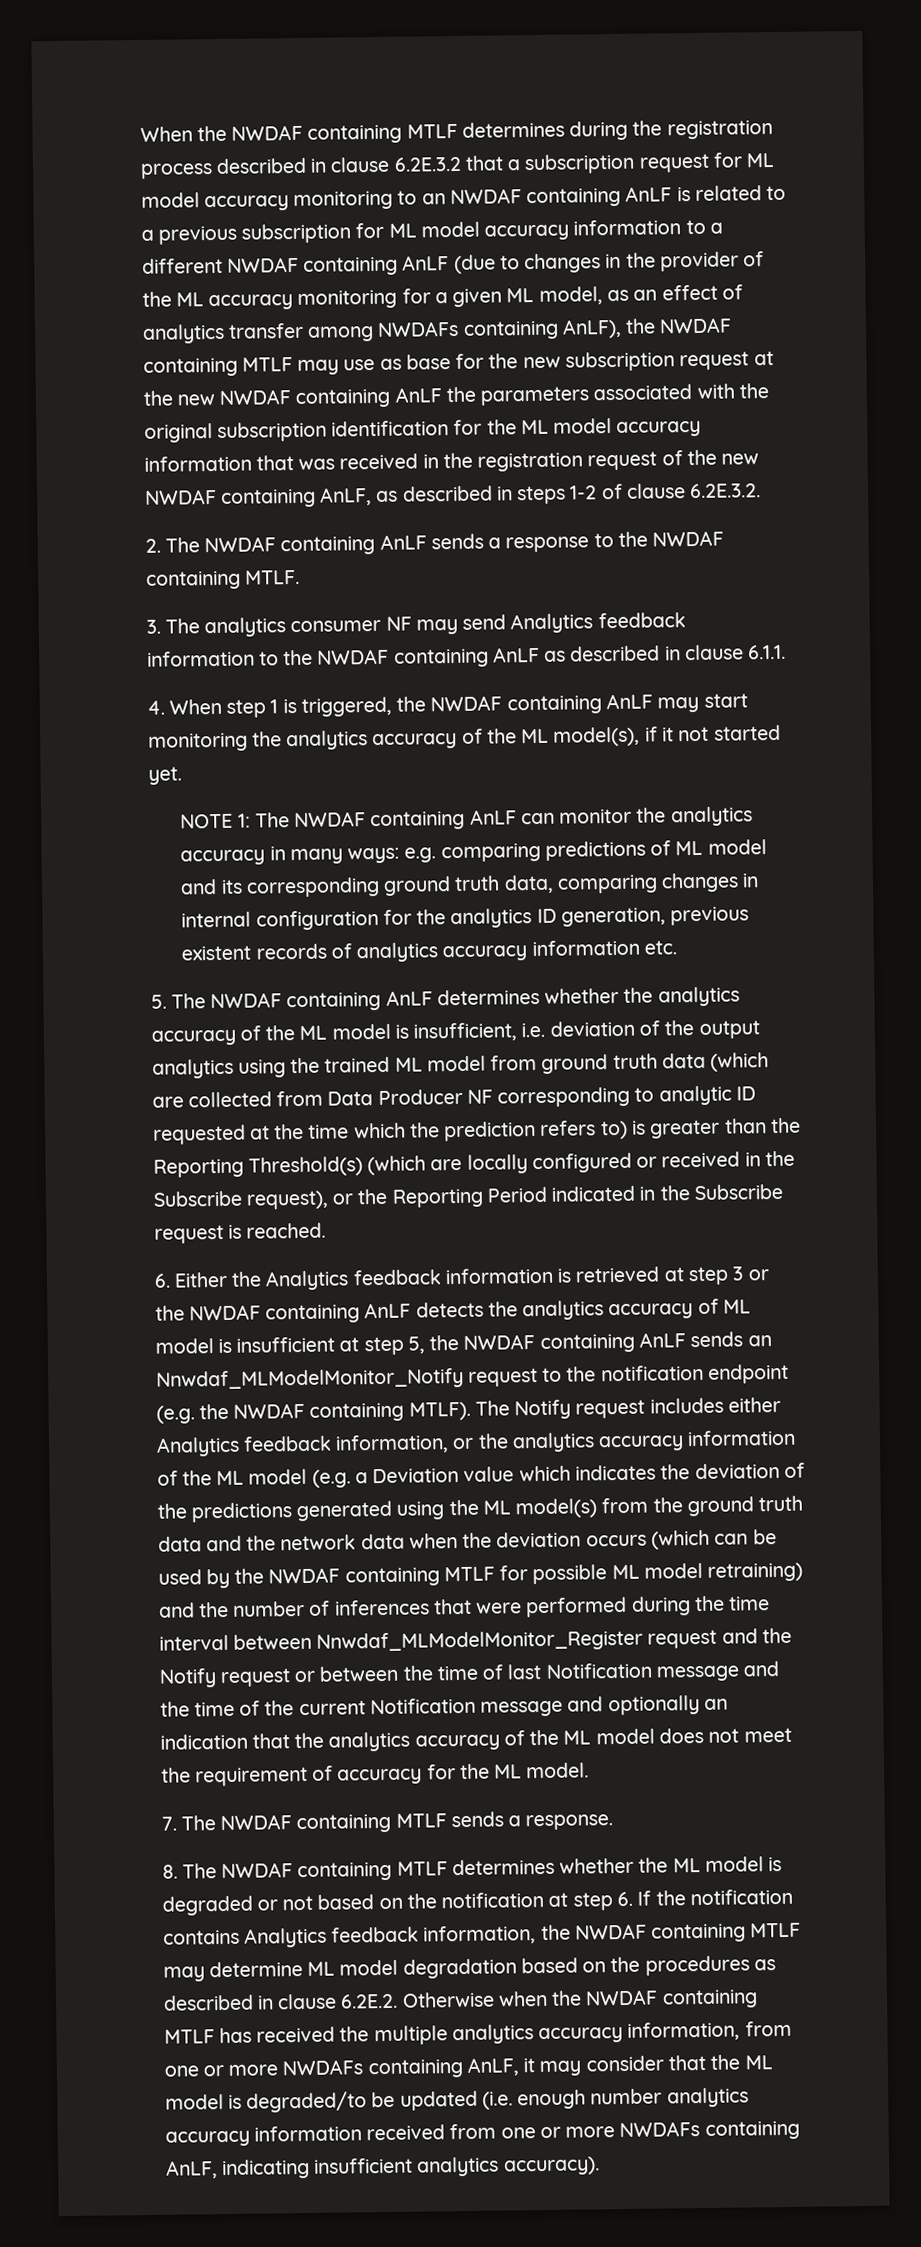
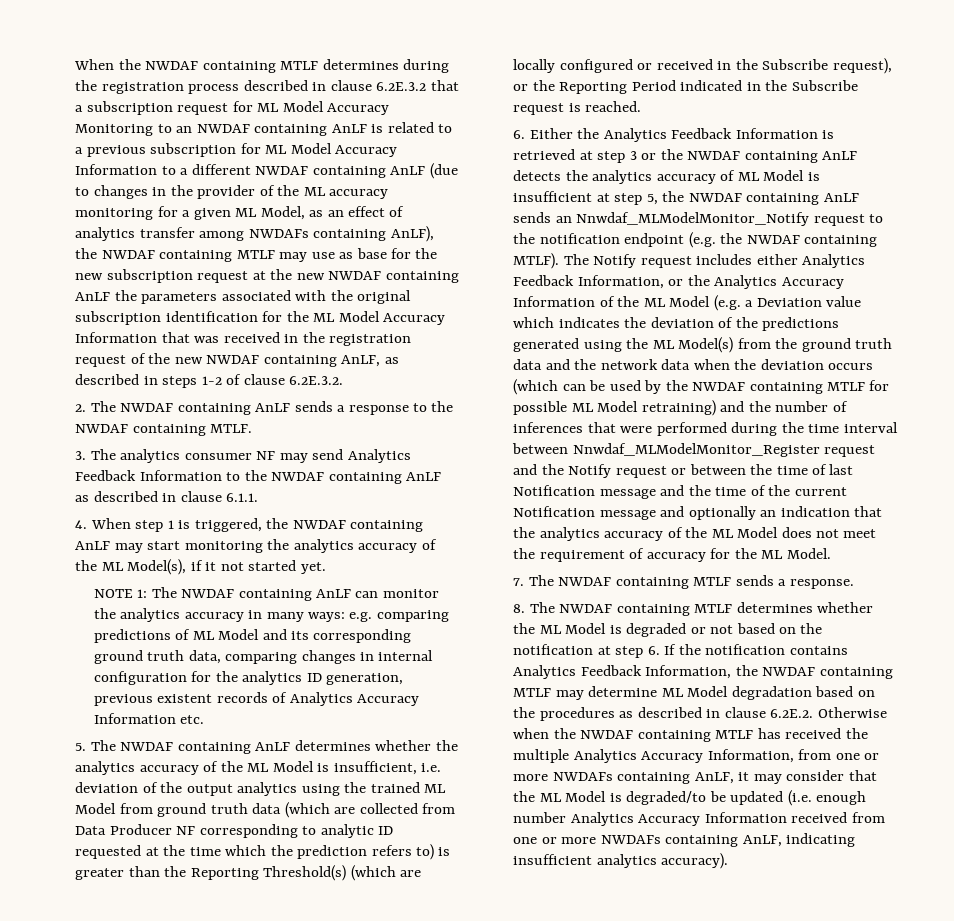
[140,190,394,212] model accuracy monitoring -> [282,101,390,115] [75,124,154,136] Model Accuracy Monitoring
[420,219,682,241] model accuracy information -> [290,143,398,157] [75,164,158,175] Model Accuracy Information
[538,286,603,305] model, -> [260,206,305,220] Model,
[553,418,702,437] [143,455,252,472] model accuracy information -> [338,311,446,325] [75,332,158,343] Model Accuracy Information
[597,612,686,629] [146,650,255,667] feedback information -> [75,470,222,481] Feedback Information
[553,726,641,747] model(s), -> [127,559,187,575] Model(s),
[707,839,767,855] model -> [218,629,260,640] Model
[356,939,640,963] analytics accuracy information -> [289,692,419,706] [93,713,176,724] Analytics Accuracy Information
[331,1023,391,1040] model -> [272,761,314,772] Model
[426,1055,486,1072] model -> [75,803,117,814] Model
[352,1267,554,1286] feedback information -> [671,128,818,139] Feedback Information
[154,1338,214,1354] model -> [763,170,805,181] Model
[242,1429,797,1454] [156,1468,308,1486] feedback information, or the analytics accuracy information of the ML model -> [513,275,844,289] [513,296,711,307] Feedback Information, or the Analytics Accuracy Information of the ML Model
[515,1498,598,1519] model(s) -> [678,337,734,353] Model(s)
[644,1562,704,1579] model -> [597,401,639,412] Model
[595,1728,655,1745] model -> [737,527,779,538] Model
[526,1762,590,1779] model. -> [786,548,831,559] Model.
[705,1856,765,1872] model -> [565,623,607,634] Model
[331,1925,537,1945] feedback information, -> [580,665,732,679] Feedback Information,
[339,1959,399,1976] model -> [687,686,729,697] Model
[451,2021,741,2045] analytics accuracy information, -> [573,749,794,763] Analytics Accuracy Information,
[164,2094,224,2110] model -> [565,791,607,802] Model
[666,2087,749,2108] [164,2125,362,2147] analytics accuracy information -> [570,812,787,826] Analytics Accuracy Information

